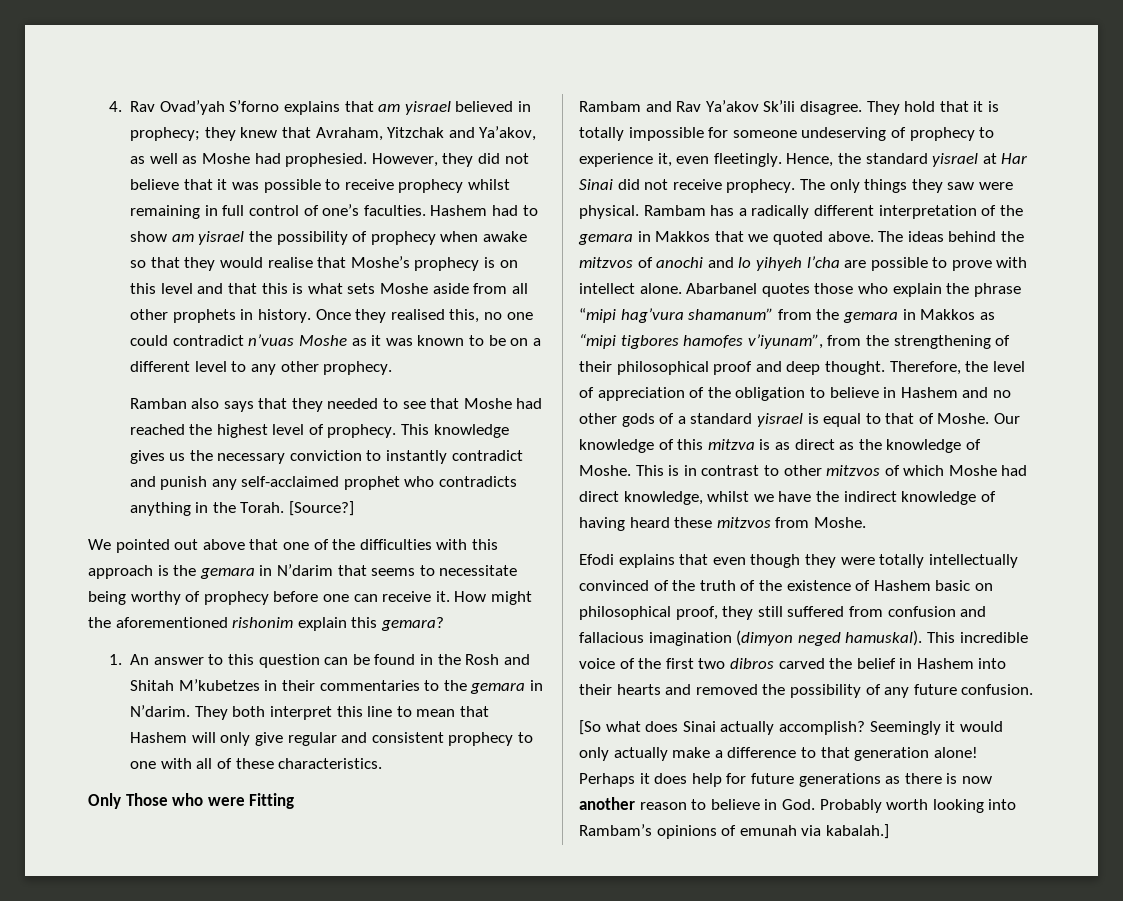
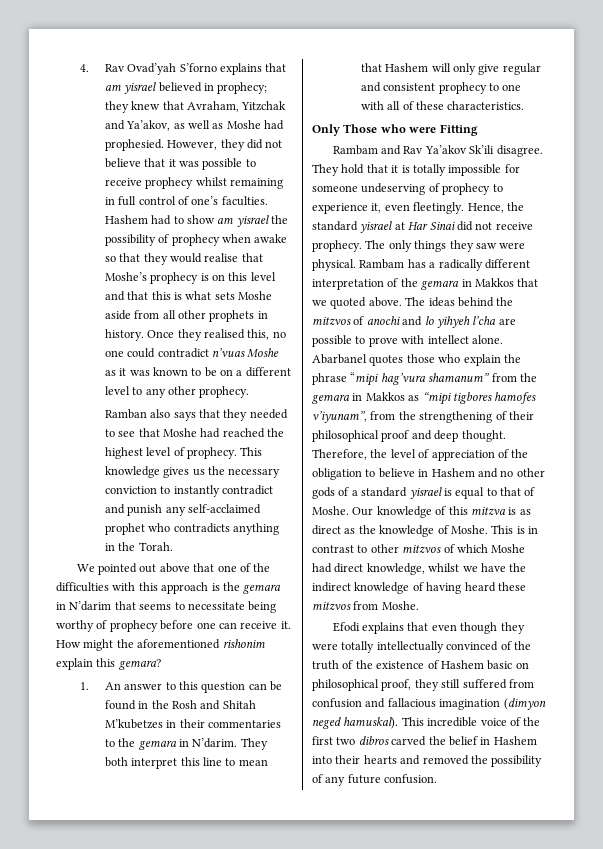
[288,501,354,516] [Source?] -> (173, 546) none
[579,720,1003,735] [579,747,978,761] [579,773,992,787] [579,797,1017,813] [579,824,889,839] // [So what does Sinai actually accomplish? Seemingly it would only actually make a difference to that generation alone! Perhaps it does help for future generations as there is now another reason to believe in God. Probably worth looking into Rambam’s opinions of emunah via kabalah.] -> (438, 779) none

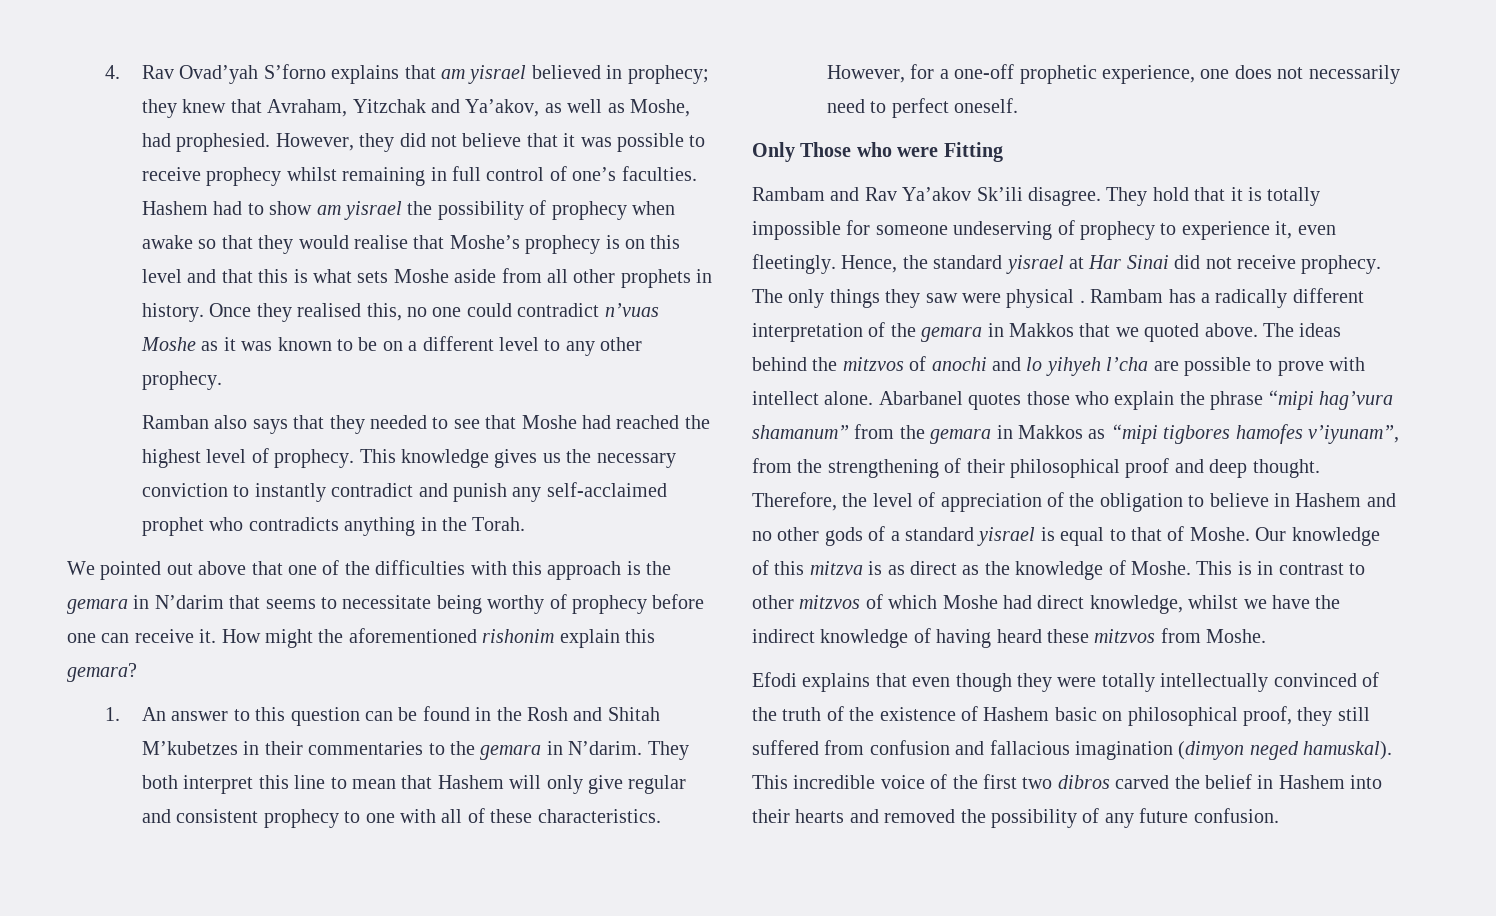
[226,120,261,129] Moshe -> [629,99,690,117] Moshe,
(525, 105) none -> [826,64,1400,84] [826,98,1019,118] However, for a one-off prophetic experience, one does not necessarily need to perfect oneself.
[312,259,356,271] physical. -> [1006,289,1085,308] physical .

